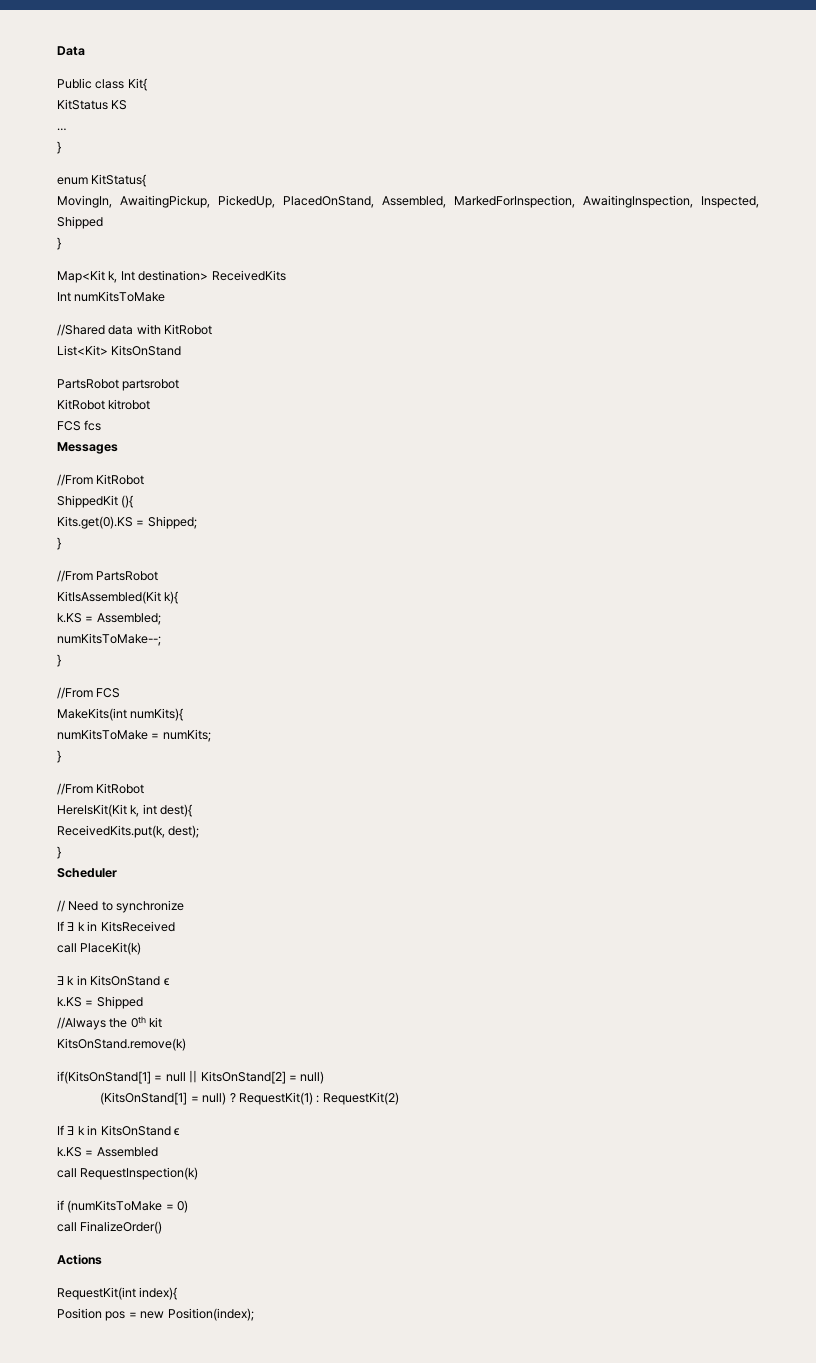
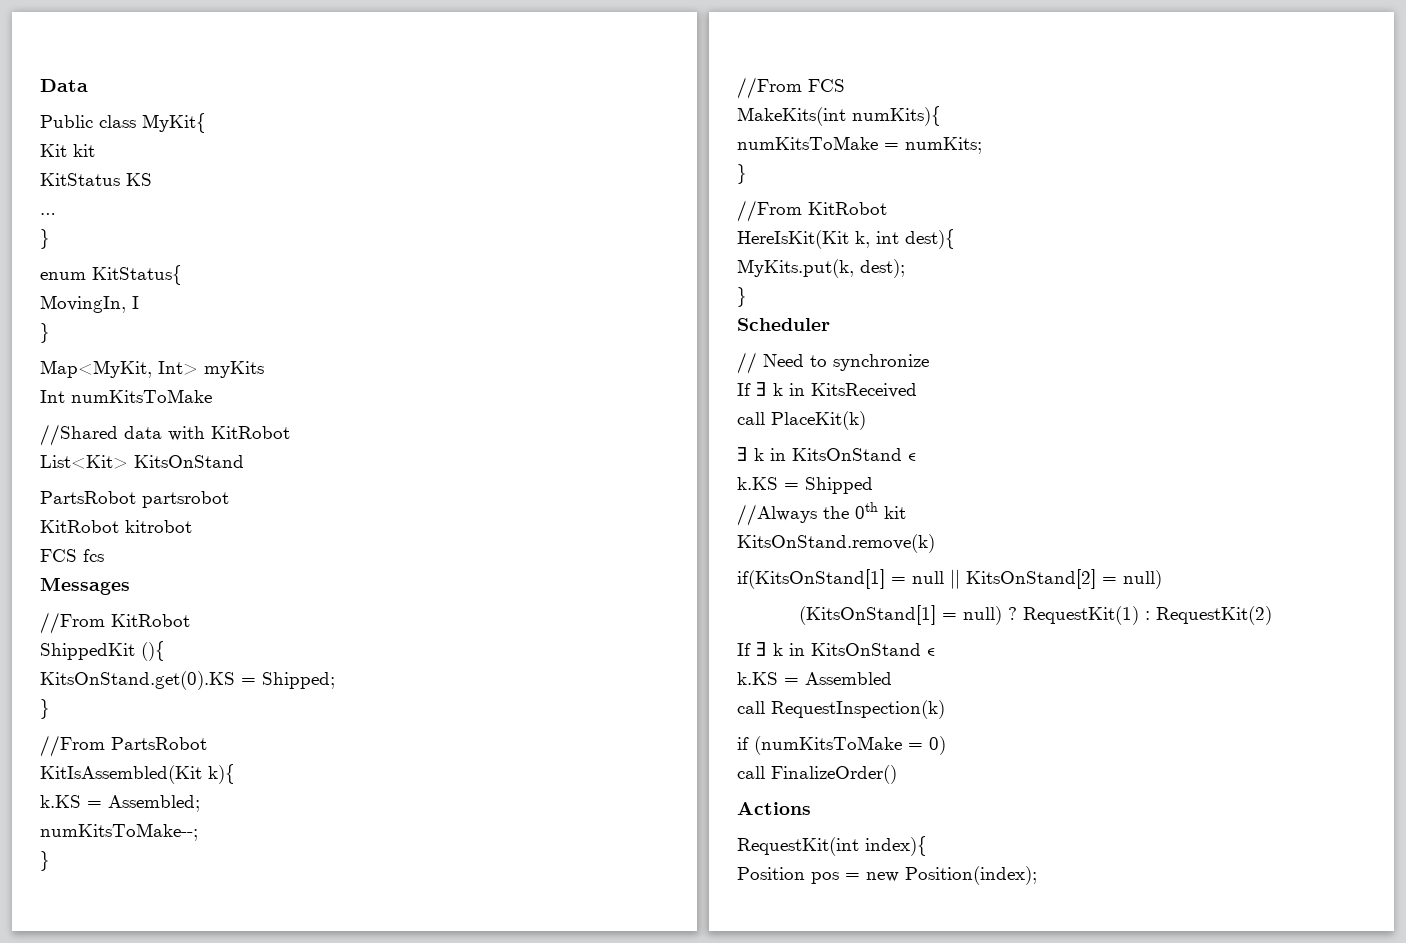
[127,78,147,91] Kit{ -> [142,113,206,133] [40,144,95,157] MyKit{ // Kit kit
[120,195,759,208] [57,216,103,229] [57,237,61,250] [57,270,286,283] AwaitingPickup, PickedUp, PlacedOnStand, Assembled, MarkedForInspection, AwaitingInspection, Inspected, Shipped // } // Map<Kit k, Int destination> ReceivedKits -> [132,296,139,309] [40,323,50,343] [40,360,264,378] I // } // Map<MyKit, Int> myKits
[57,516,133,529] Kits.get(0).KS -> [40,671,235,690] KitsOnStand.get(0).KS
[57,825,165,838] ReceivedKits.put(k, -> [737,259,854,278] MyKits.put(k,

